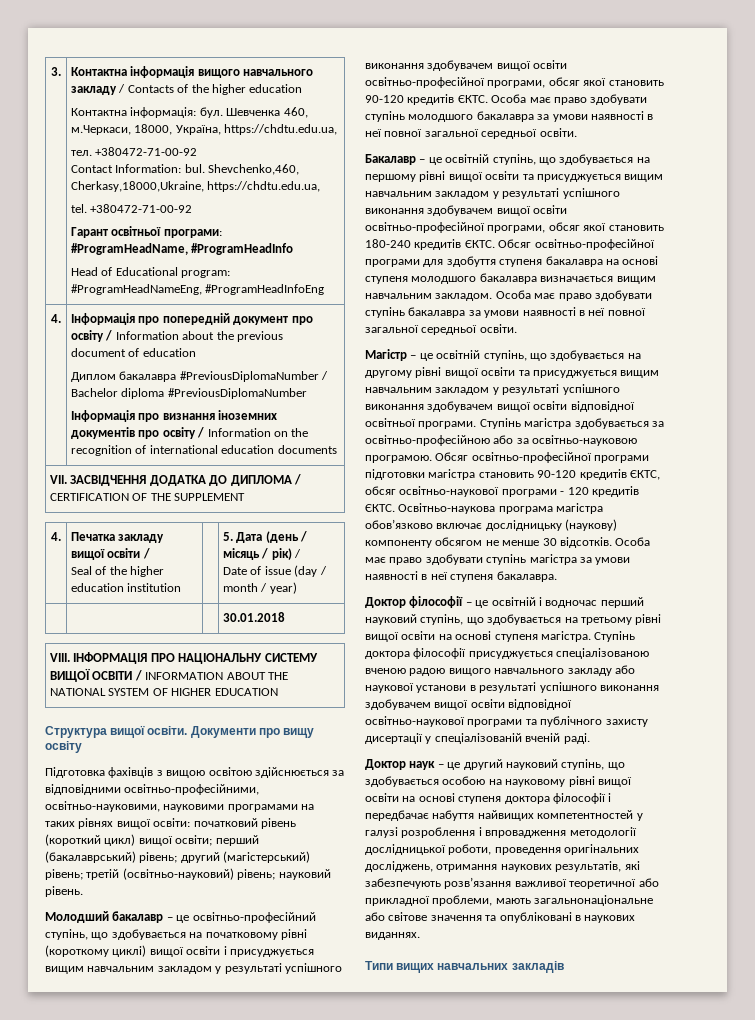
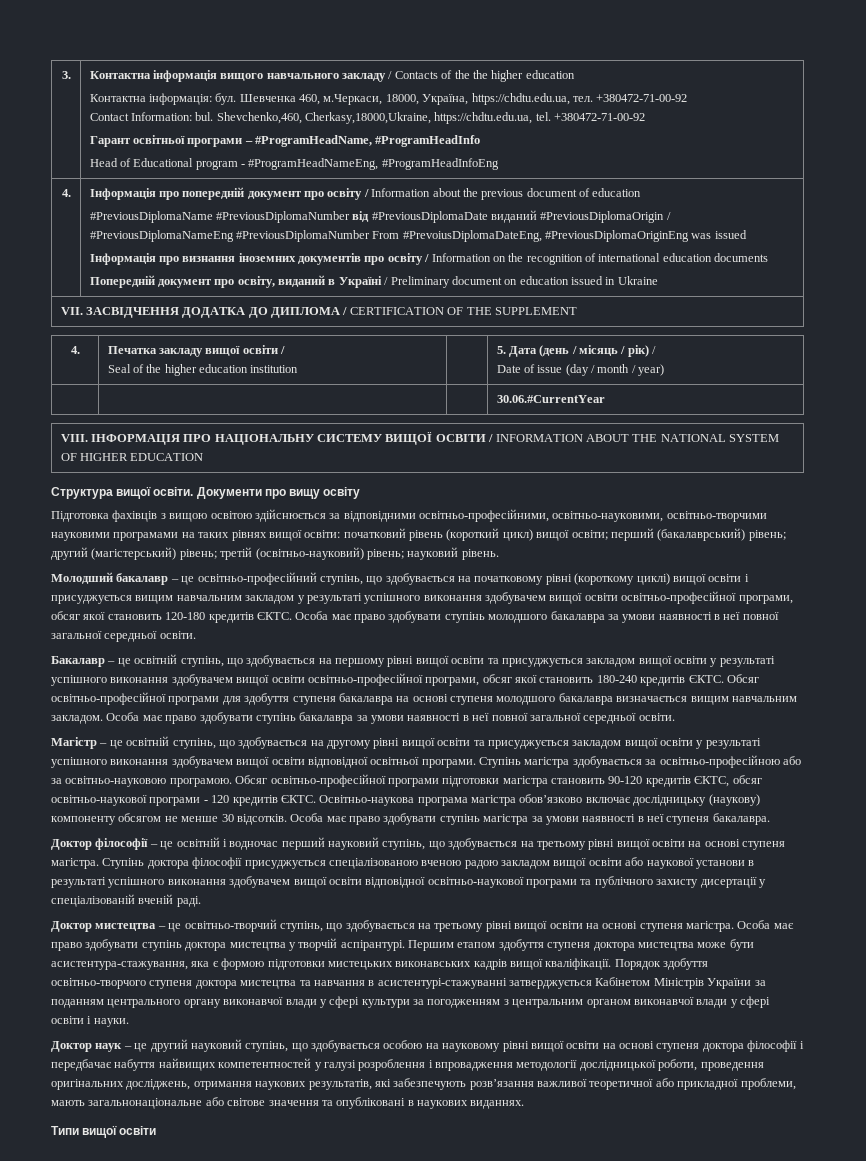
(209, 88) none -> [472,70,488,79] the
(338, 129) // -> (570, 99) none
(321, 186) // -> (533, 118) none
[163,229,222,238] програми: -> [187,138,253,147] програми –
[181,270,231,278] program: -> [195,160,246,170] program -
[71,371,329,382] [71,388,307,399] Диплом бакалавра #PreviousDiplomaNumber / Bachelor diploma #PreviousDiplomaNumber -> [89,210,671,223] [89,230,747,242] #PreviousDiplomaName #PreviousDiplomaNumber від #PreviousDiplomaDate виданий #PreviousDiplomaOrigin / #PreviousDiplomaNameEng #PreviousDiplomaNumber From #PrevoiusDiplomaDateEng, #PreviousDiplomaOriginEng was issued
(337, 449) none -> [89,275,658,288] // Попередній документ про освіту, виданий в Україні / Preliminary document on education issued in Ukraine
[223,612,286,622] 30.01.2018 -> [496,395,605,403] 30.06.#CurrentYear
(160, 806) none -> [666,511,767,522] освітньо-творчими
[365,95,404,103] 90-120 -> [165,612,206,620] 120-180
[624,174,664,182] [365,191,490,199] вищим навчальним закладом -> [586,656,707,667] закладом вищої освіти
[620,370,660,378] [365,387,490,395] вищим навчальним закладом -> [572,738,693,749] закладом вищої освіти
[448,668,612,676] вищого навчального закладу -> [501,858,622,869] закладом вищої освіти
(590, 738) none -> [51,919,794,932] [51,938,754,951] [51,958,709,970] [51,977,766,989] [51,996,770,1008] [51,1016,129,1027] // Доктор мистецтва – це освітньо-творчий ступінь, що здобувається на третьому рівні вищої освіти на основі ступеня магістра. Особа має право здобувати ступінь доктора мистецтва у творчій аспірантурі. Першим етапом здобуття ступеня доктора мистецтва може бути асистентура-стажування, яка є формою підготовки мистецьких виконавських кадрів вищої кваліфікації. Порядок здобуття освітньо-творчого ступеня доктора мистецтва та навчання в асистентурі-стажуванні затверджується Кабінетом Міністрів України за поданням центрального органу виконавчої влади у сфері культури за погодженням з центральним органом виконавчої влади у сфері освіти і науки.
[396,961,564,973] вищих навчальних закладів -> [82,1125,157,1138] вищої освіти

